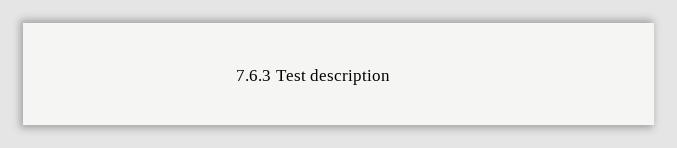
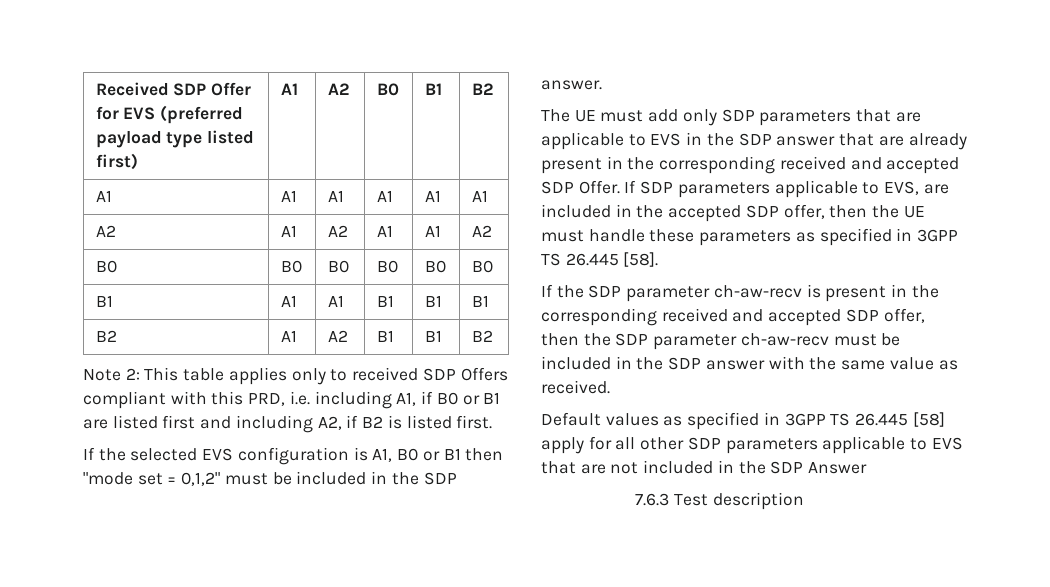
(235, 75) none -> [95,82,252,96] [95,105,244,124] [95,130,255,148] [95,153,138,170] [280,83,298,95] [327,83,350,95] [376,83,399,96] [424,83,442,95] [471,83,494,95] [95,190,112,202] [280,190,297,202] [327,190,344,202] [376,190,393,202] [424,190,441,202] [471,190,488,202] [95,225,116,237] [280,225,297,237] [327,225,348,237] [376,225,393,237] [424,225,441,237] [471,225,492,237] [95,260,117,273] [280,260,302,273] [327,260,349,273] [376,260,398,273] [424,260,446,273] [471,260,493,273] [95,295,113,307] [280,295,297,307] [327,295,344,307] [376,295,394,307] [424,295,442,307] [471,295,489,307] [95,330,117,342] [280,330,297,342] [327,330,348,342] [376,330,394,342] [424,330,442,342] [471,330,493,342] [83,367,508,385] [83,391,501,409] [83,415,493,433] [83,447,504,465] [83,471,457,486] [541,80,602,90] [541,109,921,126] [541,132,967,150] [541,156,960,174] [541,180,949,198] [541,204,925,222] [541,228,959,246] [541,252,659,267] [541,284,939,302] [541,308,925,326] [541,333,901,350] [541,356,958,370] [541,380,610,394] [541,412,945,430] [541,436,963,454] [541,460,868,474] Received SDP Offer for EVS (preferred payload type listed first) | A1 | A2 | B0 | B1 | B2 // A1 | A1 | A1 | A1 | A1 | A1 // A2 | A1 | A2 | A1 | A1 | A2 // B0 | B0 | B0 | B0 | B0 | B0 // B1 | A1 | A1 | B1 | B1 | B1 // B2 | A1 | A2 | B1 | B1 | B2 // Note 2: This table applies only to received SDP Offers compliant with this PRD, i.e. including A1, if B0 or B1 are listed first and including A2, if B2 is listed first. // If the selected EVS configuration is A1, B0 or B1 then "mode set = 0,1,2" must be included in the SDP answer. // The UE must add only SDP parameters that are applicable to EVS in the SDP answer that are already present in the corresponding received and accepted SDP Offer. If SDP parameters applicable to EVS, are included in the accepted SDP offer, then the UE must handle these parameters as specified in 3GPP TS 26.445 [58]. // If the SDP parameter ch-aw-recv is present in the corresponding received and accepted SDP offer, then the SDP parameter ch-aw-recv must be included in the SDP answer with the same value as received. // Default values as specified in 3GPP TS 26.445 [58] apply for all other SDP parameters applicable to EVS that are not included in the SDP Answer //

